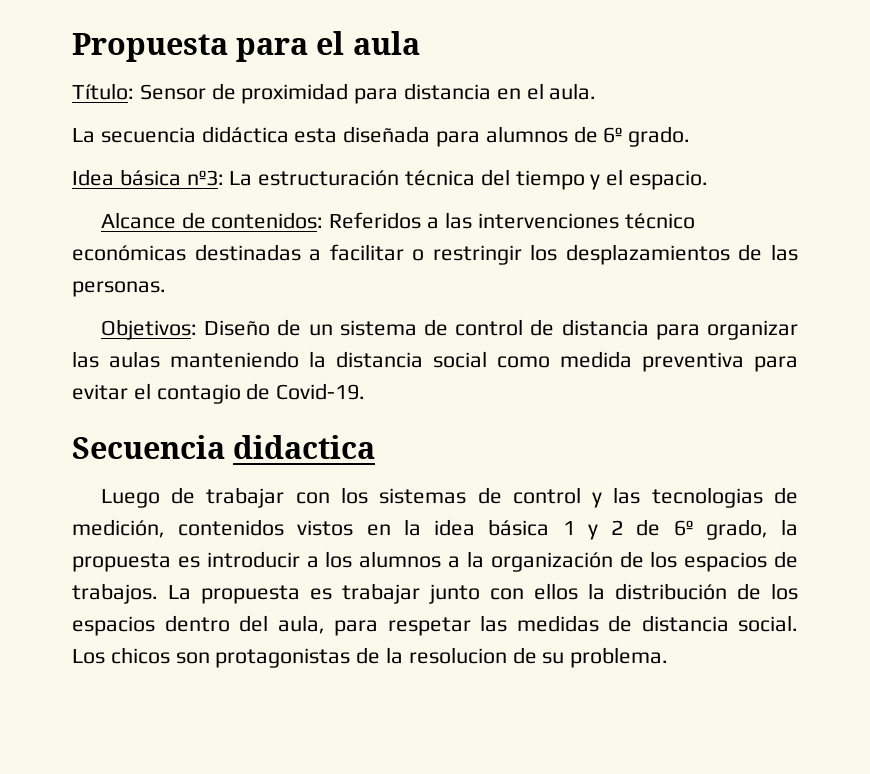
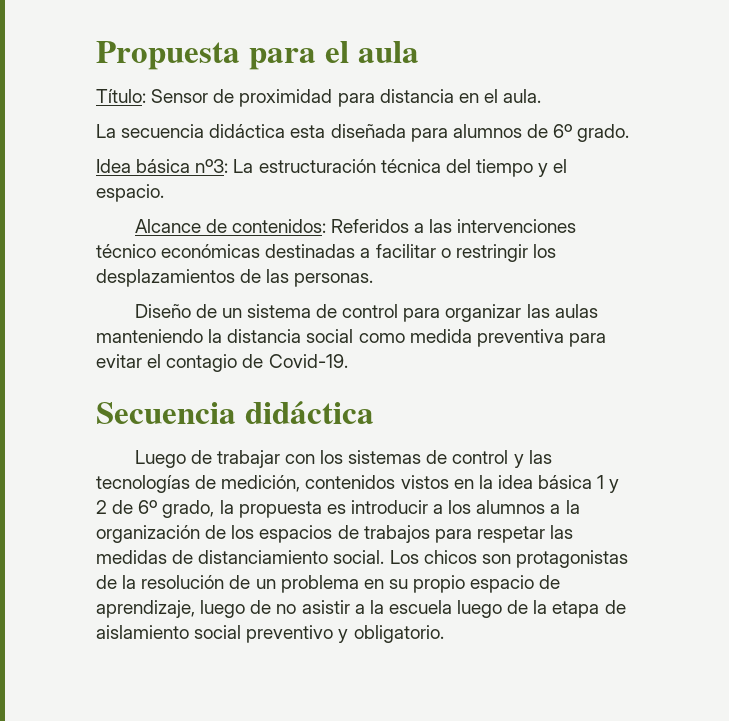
[100,319,197,340] Objetivos: -> (374, 280) none
[530,319,649,336] de distancia -> (399, 311) none
[233,435,376,459] didactica -> [244,401,374,424] didáctica
[651,487,763,508] tecnologias -> [96,475,190,493] tecnologías
[72,583,798,604] [72,615,325,636] trabajos. La propuesta es trabajar junto con ellos la distribución de los espacios dentro del aula, -> [363,525,430,543] trabajos
[641,615,729,632] distancia -> [198,550,329,564] distanciamiento
[408,647,669,668] resolucion de su problema. -> [141,575,561,593] [96,600,626,618] [96,625,444,643] resolución de un problema en su propio espacio de aprendizaje, luego de no asistir a la escuela luego de la etapa de aislamiento social preventivo y obligatorio.

